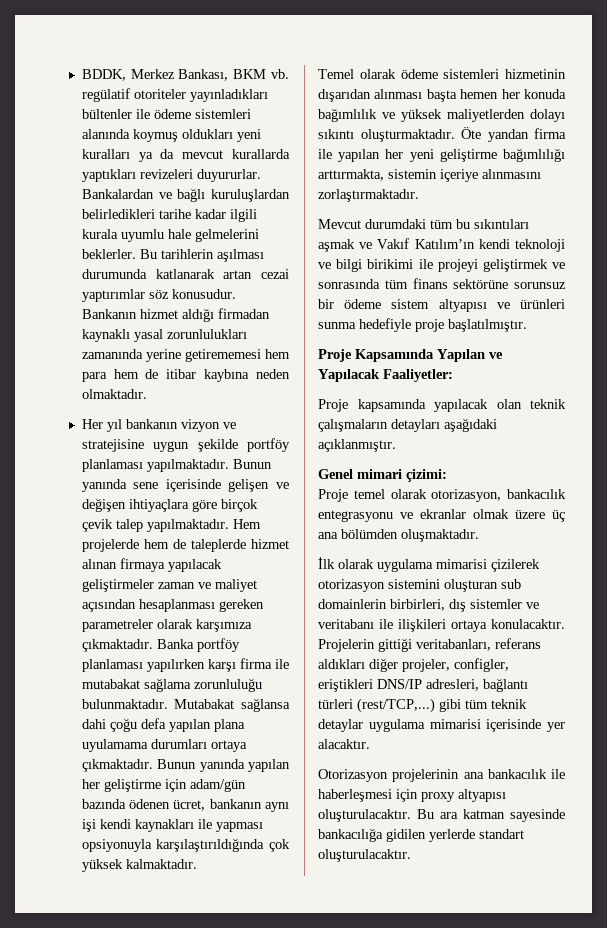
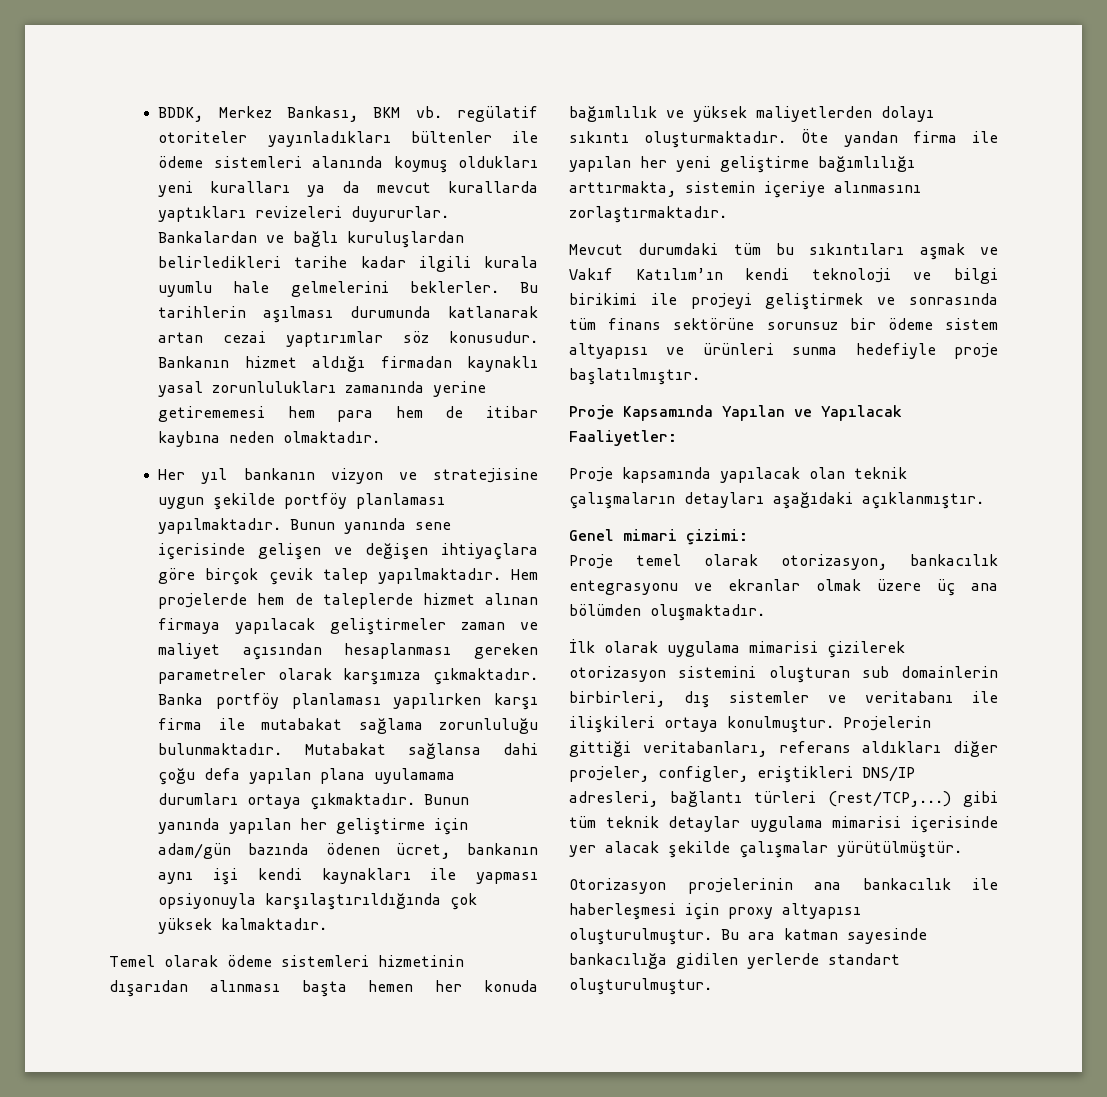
[491,619,565,629] konulacaktır. -> [727,716,834,733] konulmuştur.
[318,739,370,749] alacaktır. -> [605,841,962,858] alacak şekilde çalışmalar yürütülmüştür.
[318,809,411,822] oluşturulacaktır. -> [569,928,712,945] oluşturulmuştur.
[318,849,411,862] oluşturulacaktır. -> [569,978,712,995] oluşturulmuştur.

